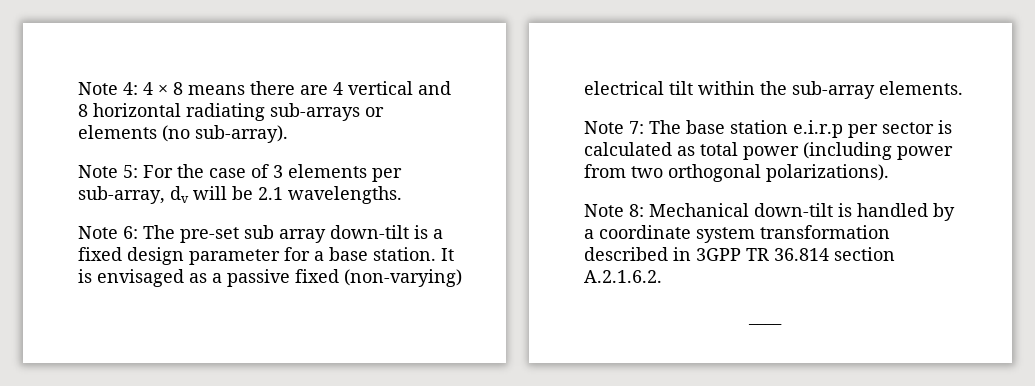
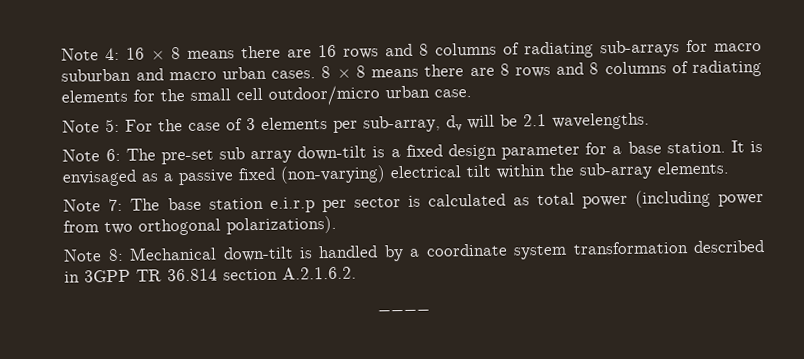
[142,81,451,95] [77,103,384,121] [77,125,288,143] 4 × 8 means there are 4 vertical and 8 horizontal radiating sub-arrays or elements (no sub-array). -> [126,39,762,60] [61,60,762,82] [61,85,473,106] 16 × 8 means there are 16 rows and 8 columns of radiating sub-arrays for macro suburban and macro urban cases. 8 × 8 means there are 8 rows and 8 columns of radiating elements for the small cell outdoor/micro urban case.

